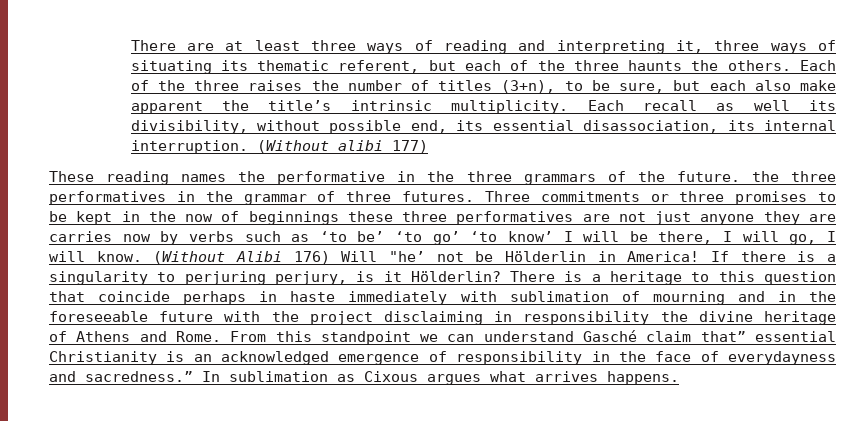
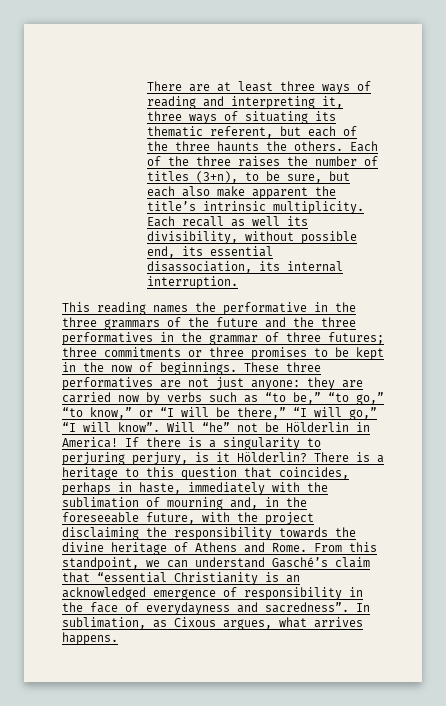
[256,140,428,153] [49,171,94,182] (Without alibi 177) // These -> [62,302,90,312] // This
[676,171,740,182] future. -> [216,317,286,328] future and
[401,191,530,202] futures. Three -> [328,332,384,344] [62,347,97,357] futures; three
[248,211,393,225] beginnings these -> [160,362,279,375] beginnings. These
[700,214,755,225] anyone -> [251,380,300,390] anyone:
[49,231,112,242] carries -> [62,392,111,403] carried
[319,231,837,245] [49,251,425,264] ‘to be’ ‘to go’ ‘to know’ I will be there, I will go, I will know. (Without Alibi 176) Will "he’ -> [265,392,384,405] [62,407,377,420] [62,422,230,432] “to be,” “to go,” “to know,” or “I will be there,” “I will go,” “I will know”. Will “he”
[98,291,171,302] coincide -> [279,467,349,479] coincides,
[290,291,336,302] haste -> [139,482,181,494] haste,
(497, 296) none -> [307,482,328,492] the
[737,291,765,302] and -> [230,497,258,509] and,
[159,311,214,322] future -> [146,512,195,524] future,
[494,311,650,325] in responsibility -> [146,527,328,540] the responsibility towards
[320,331,411,345] standpoint -> [62,557,139,570] standpoint,
[583,330,836,342] Gasché claim that” essential -> [272,557,370,568] [62,572,167,583] Gasché’s claim that “essential
[85,371,328,382] sacredness.” In sublimation -> [265,602,370,613] [62,617,146,629] sacredness”. In sublimation,
[427,374,481,385] argues -> [223,619,272,630] argues,

